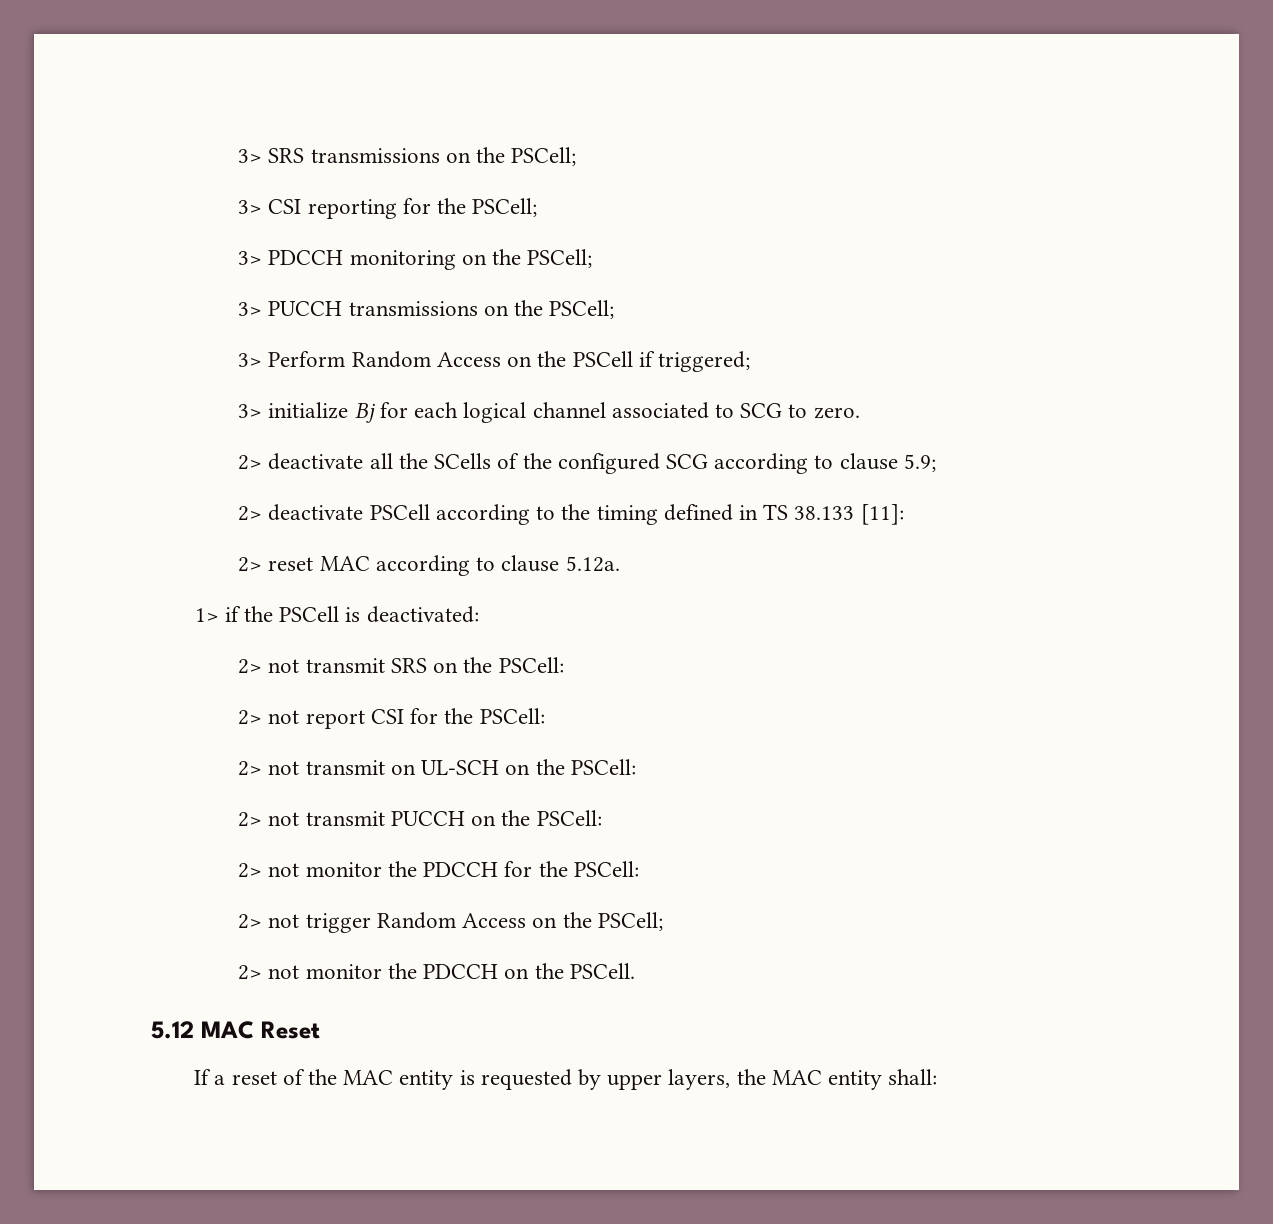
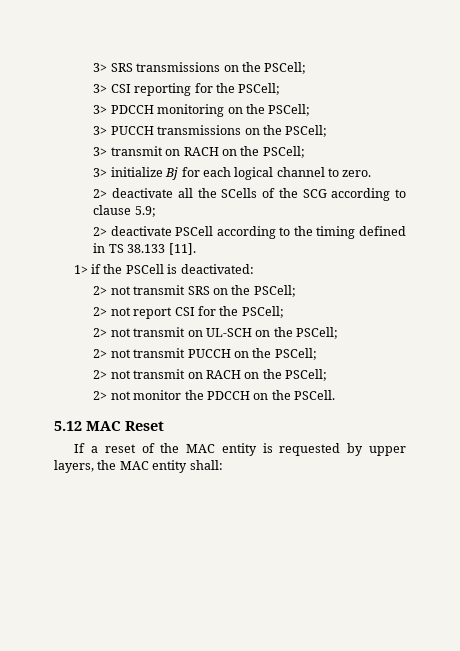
[268,351,750,372] Perform Random Access on the PSCell if triggered; -> [110,146,305,158] transmit on RACH on the PSCell;
[611,402,783,419] associated to SCG -> (325, 172) none
[557,453,660,474] configured -> (298, 193) none
[860,504,904,525] [238,555,620,576] [11]: // 2> reset MAC according to clause 5.12a. -> [168,243,196,255] [11].
[498,657,564,673] PSCell: -> [253,285,296,297] PSCell;
[479,708,545,724] PSCell: -> [241,306,284,318] PSCell;
[570,759,636,775] PSCell: -> [296,327,339,339] PSCell;
[536,810,602,826] [238,861,639,878] [238,912,527,933] PSCell: // 2> not monitor the PDCCH for the PSCell: // 2> not trigger Random Access -> [274,348,317,360] [93,369,241,379] PSCell; // 2> not transmit on RACH

